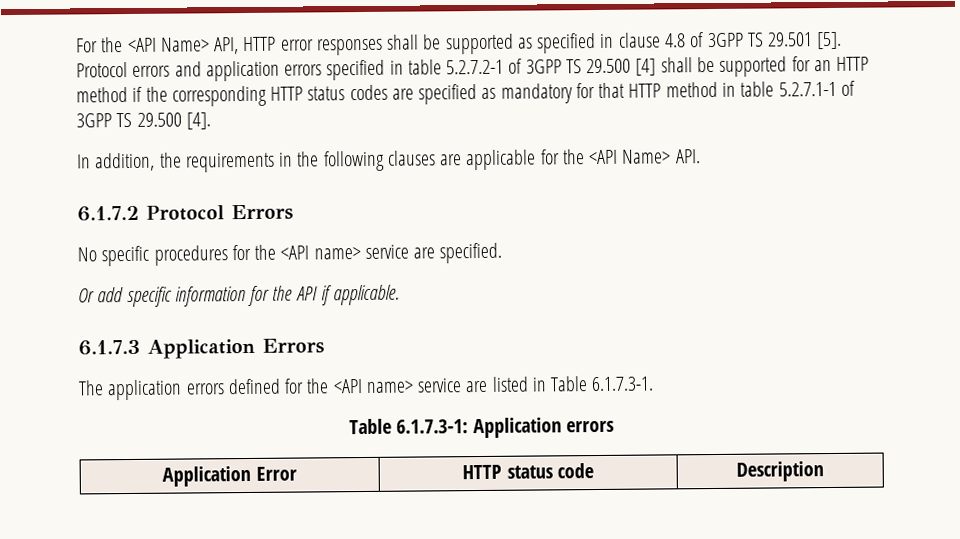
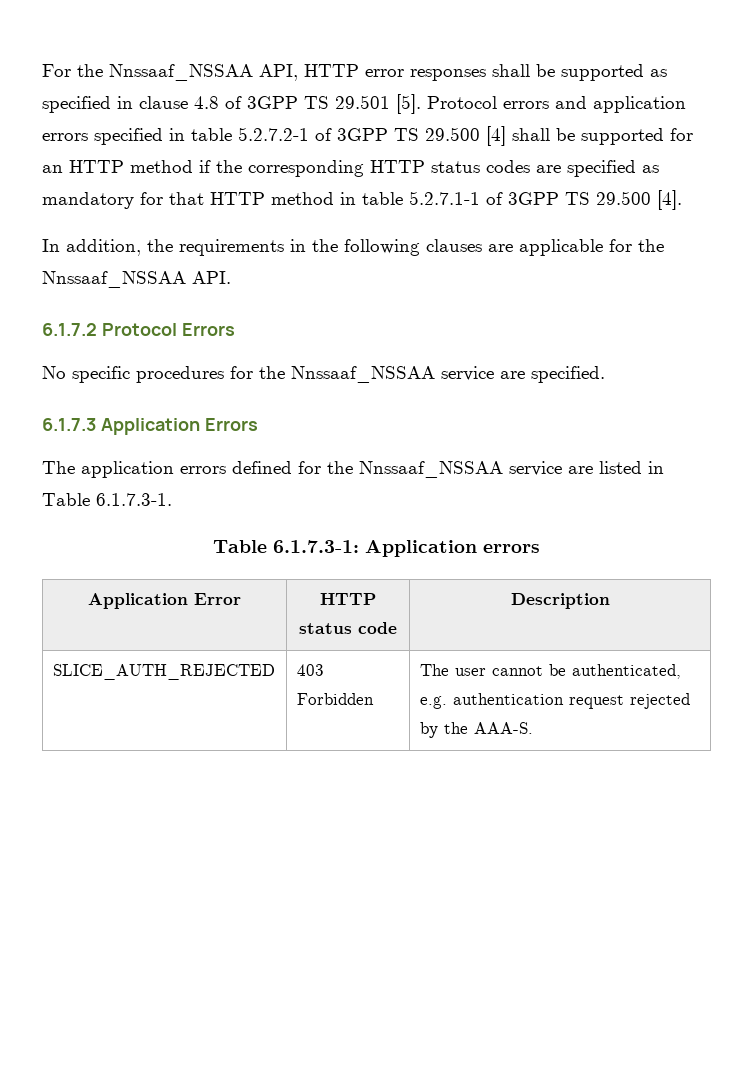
[127,37,210,53] <API Name> -> [109,64,253,81] Nnssaaf_NSSAA
[588,149,672,165] <API Name> -> [42,271,186,288] Nnssaaf_NSSAA
[280,245,361,260] <API name> -> [291,366,435,383] Nnssaaf_NSSAA
[78,284,401,308] // Or add specific information for the API if applicable. -> (605, 374) none
[332,379,414,394] <API name> -> [359,461,503,478] Nnssaaf_NSSAA
(824, 471) none -> [52,664,275,680] [296,664,324,676] [296,693,374,705] [419,664,681,679] [419,693,690,709] [419,722,533,738] // SLICE_AUTH_REJECTED | 403 Forbidden | The user cannot be authenticated, e.g. authentication request rejected by the AAA-S.

